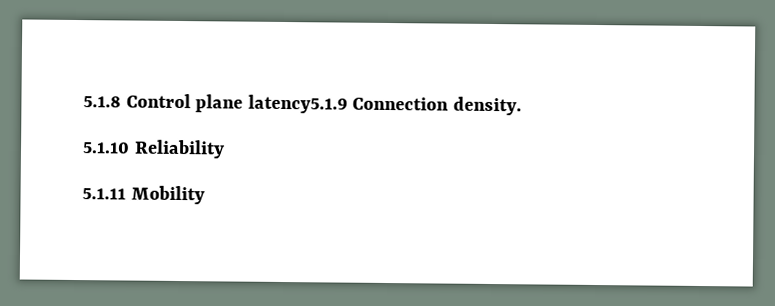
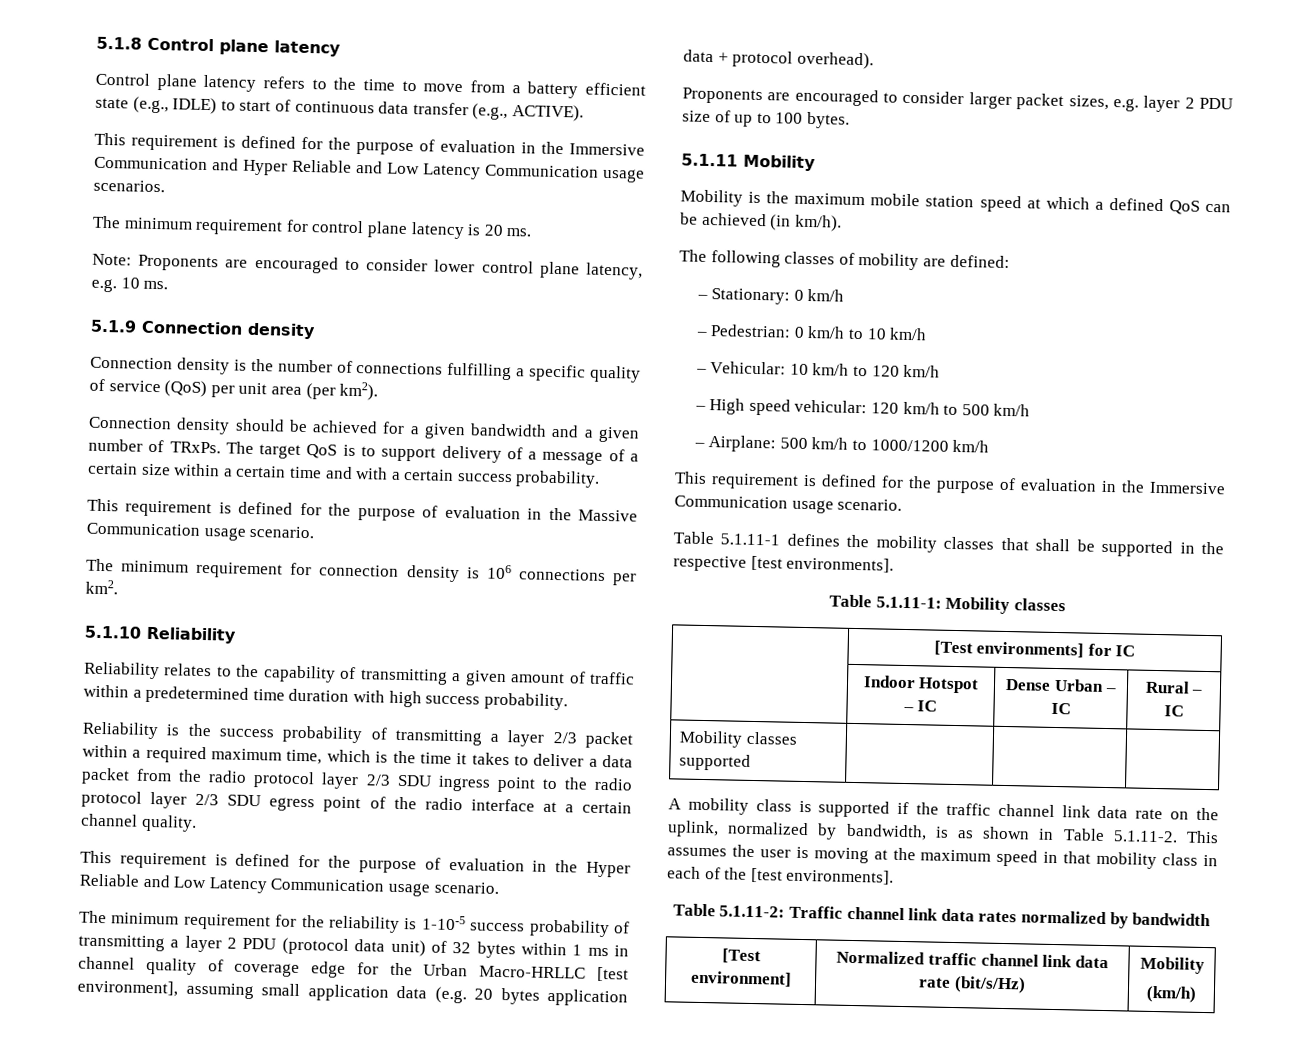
[247,94,522,116] [82,139,225,159] [82,185,205,205] latency5.1.9 Connection density. // 5.1.10 Reliability // 5.1.11 Mobility -> [274,40,341,57] [95,72,646,99] [95,96,584,122] [94,132,645,156] [94,156,645,183] [93,179,165,193] [92,215,532,240] [92,253,643,280] [91,277,169,293] [90,319,316,340] [90,356,641,383] [89,378,379,401] [88,416,640,443] [88,438,639,465] [88,462,601,488] [87,498,638,522] [86,522,316,541] [86,558,637,586] [85,579,118,595] [84,625,236,644] [83,661,635,687] [83,684,568,711] [82,721,633,749] [82,744,633,768] [81,767,633,793] [81,790,632,814] [81,813,197,832] [80,850,631,878] [79,873,499,897] [79,910,630,938] [78,934,629,959] [78,956,629,982] [77,979,628,1007] [683,49,874,70] [682,87,1233,113] [682,110,850,129] [681,153,816,172] [680,189,1231,215] [680,212,842,232] [679,249,1010,271] [696,288,845,305] [695,324,928,341] [695,361,941,378] [694,398,1031,417] [693,435,990,453] [674,471,1226,495] [674,495,903,514] [673,531,1224,558] [673,555,895,573] [829,594,1066,615] [933,640,1136,658] [862,675,980,694] [902,700,938,712] [1005,678,1116,693] [1050,702,1071,715] [1144,680,1203,694] [1163,705,1184,717] [679,730,798,748] [679,753,752,771] [668,797,1219,821] [667,820,1219,844] [667,844,1218,870] [667,866,895,885] [672,903,1212,929] [721,948,761,964] [689,970,792,987] [836,950,1109,969] [918,976,1026,994] [1139,956,1205,975] [1146,985,1197,1003] latency // Control plane latency refers to the time to move from a battery efficient state (e.g., IDLE) to start of continuous data transfer (e.g., ACTIVE). // This requirement is defined for the purpose of evaluation in the Immersive Communication and Hyper Reliable and Low Latency Communication usage scenarios. // The minimum requirement for control plane latency is 20 ms. // Note: Proponents are encouraged to consider lower control plane latency, e.g. 10 ms. // 5.1.9 Connection density // Connection density is the number of connections fulfilling a specific quality of service (QoS) per unit area (per km2). // Connection density should be achieved for a given bandwidth and a given number of TRxPs. The target QoS is to support delivery of a message of a certain size within a certain time and with a certain success probability. // This requirement is defined for the purpose of evaluation in the Massive Communication usage scenario. // The minimum requirement for connection density is 106 connections per km2. // 5.1.10 Reliability // Reliability relates to the capability of transmitting a given amount of traffic within a predetermined time duration with high success probability. // Reliability is the success probability of transmitting a layer 2/3 packet within a required maximum time, which is the time it takes to deliver a data packet from the radio protocol layer 2/3 SDU ingress point to the radio protocol layer 2/3 SDU egress point of the radio interface at a certain channel quality. // This requirement is defined for the purpose of evaluation in the Hyper Reliable and Low Latency Communication usage scenario. // The minimum requirement for the reliability is 1-10-5 success probability of transmitting a layer 2 PDU (protocol data unit) of 32 bytes within 1 ms in channel quality of coverage edge for the Urban Macro-HRLLC [test environment], assuming small application data (e.g. 20 bytes application data + protocol overhead). // Proponents are encouraged to consider larger packet sizes, e.g. layer 2 PDU size of up to 100 bytes. // 5.1.11 Mobility // Mobility is the maximum mobile station speed at which a defined QoS can be achieved (in km/h). // The following classes of mobility are defined: // – Stationary: 0 km/h // – Pedestrian: 0 km/h to 10 km/h // – Vehicular: 10 km/h to 120 km/h // – High speed vehicular: 120 km/h to 500 km/h // – Airplane: 500 km/h to 1000/1200 km/h // This requirement is defined for the purpose of evaluation in the Immersive Communication usage scenario. // Table 5.1.11-1 defines the mobility classes that shall be supported in the respective [test environments]. // Table 5.1.11-1: Mobility classes // | [Test environments] for IC // | Indoor Hotspot – IC | Dense Urban – IC | Rural – IC // Mobility classes supported | | | // A mobility class is supported if the traffic channel link data rate on the uplink, normalized by bandwidth, is as shown in Table 5.1.11-2. This assumes the user is moving at the maximum speed in that mobility class in each of the [test environments]. // Table 5.1.11-2: Traffic channel link data rates normalized by bandwidth // [Test environment] | Normalized traffic channel link data rate (bit/s/Hz) | Mobility // (km/h)

